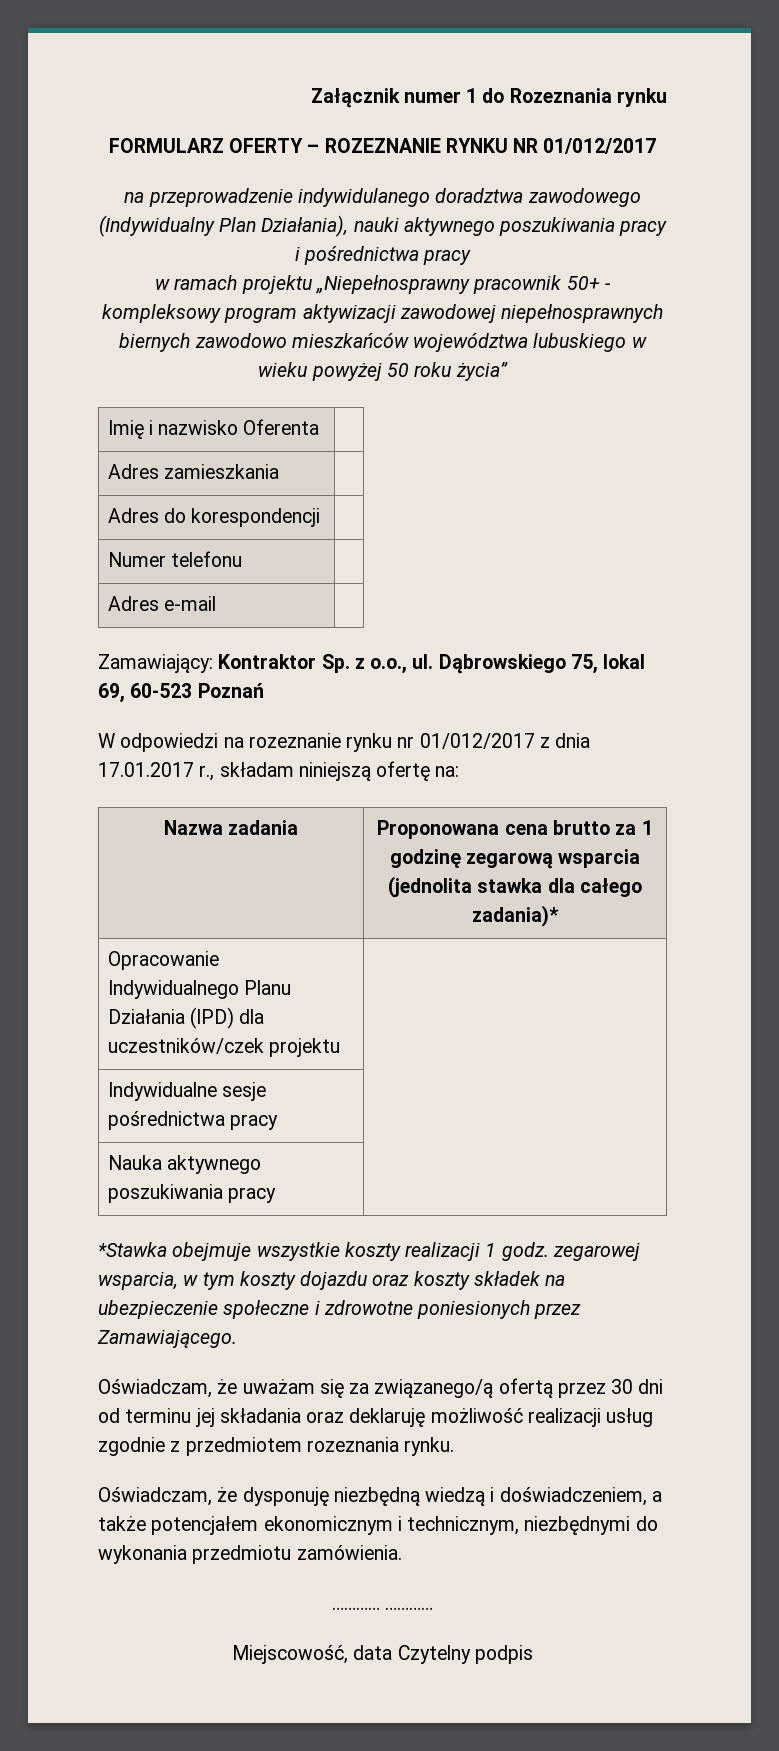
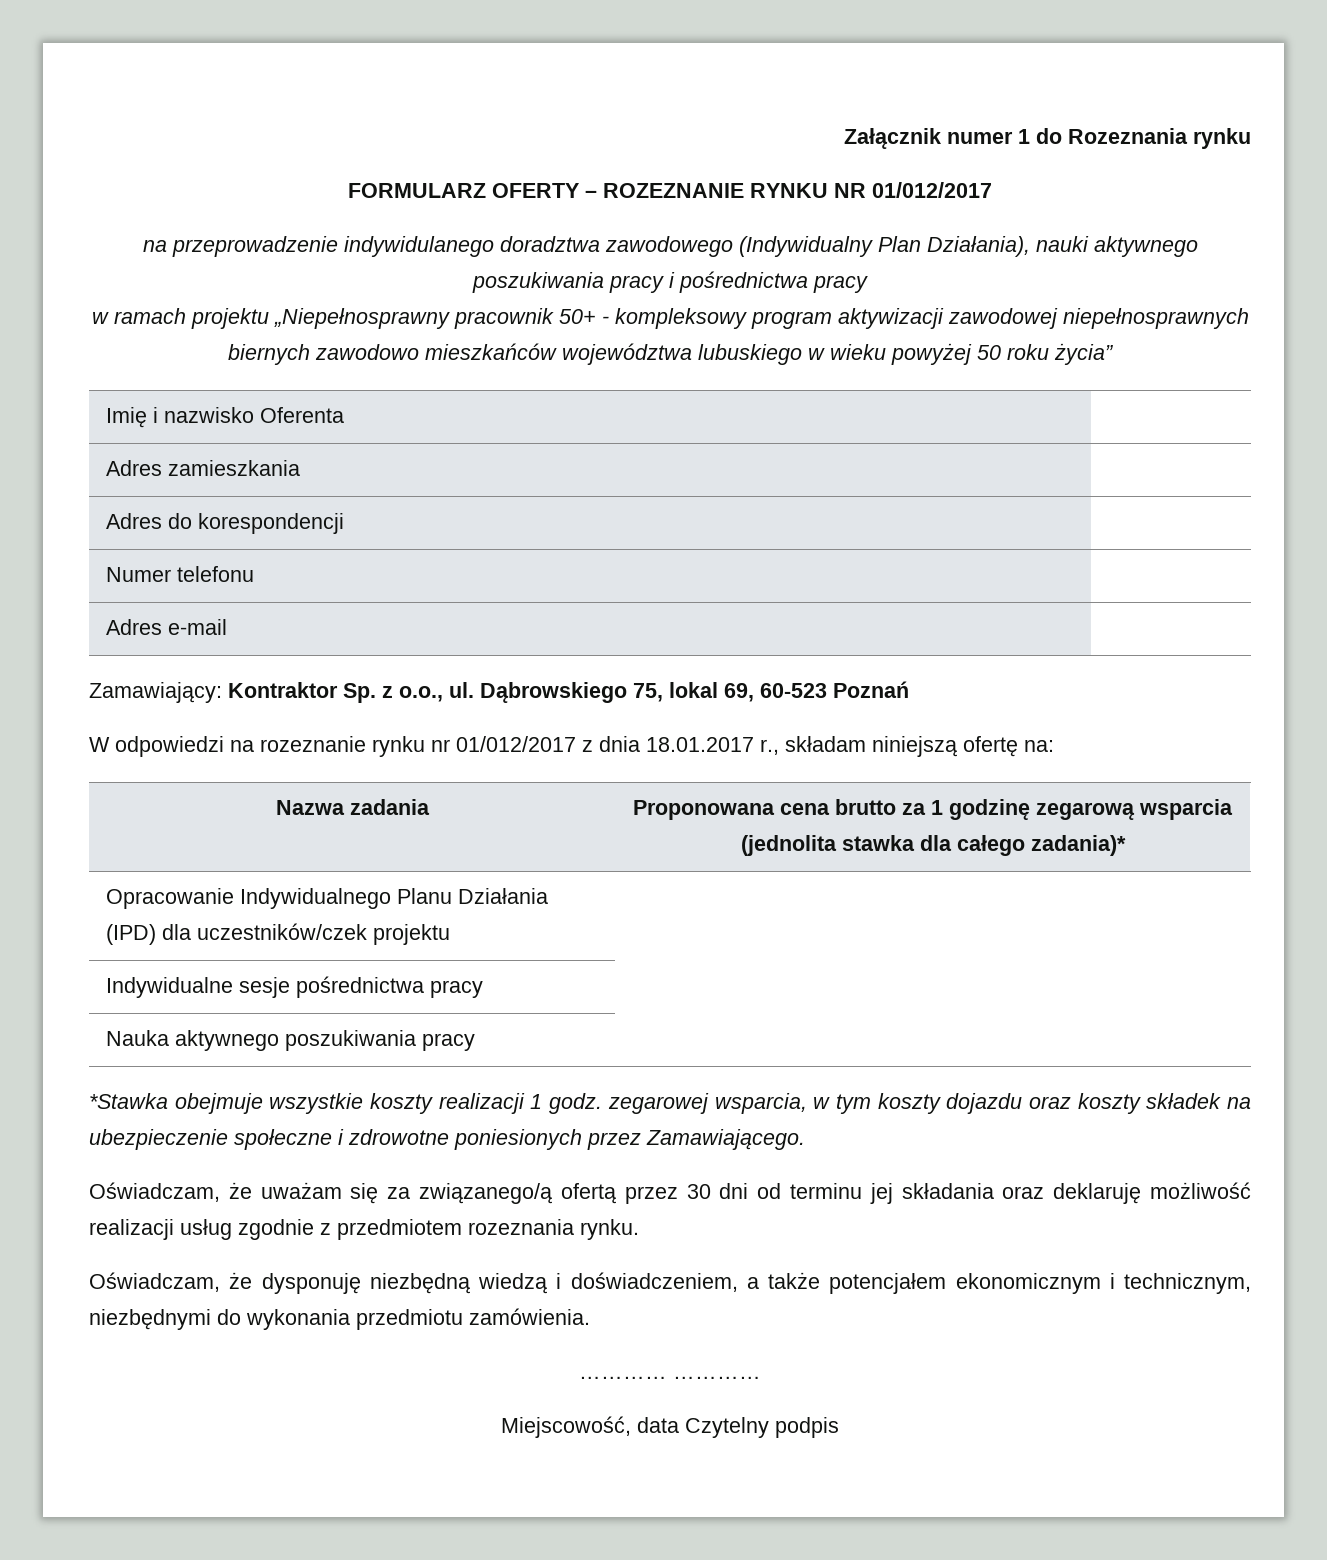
[98,762,194,777] 17.01.2017 -> [646,737,754,752] 18.01.2017

